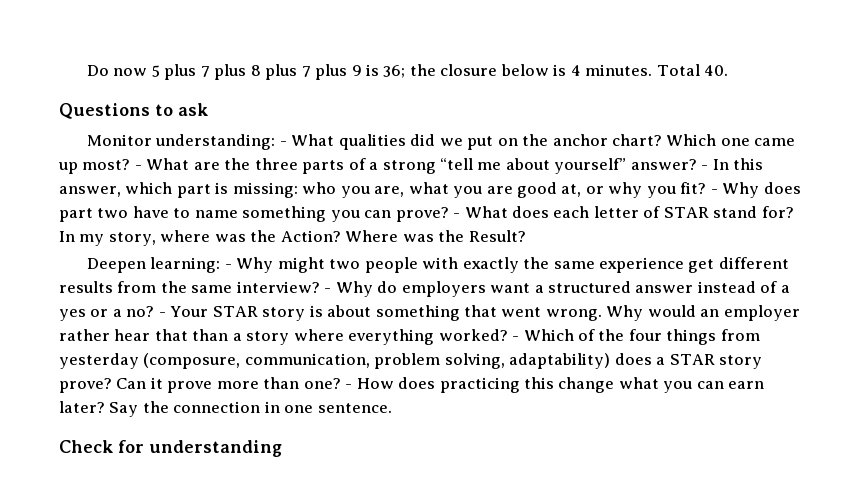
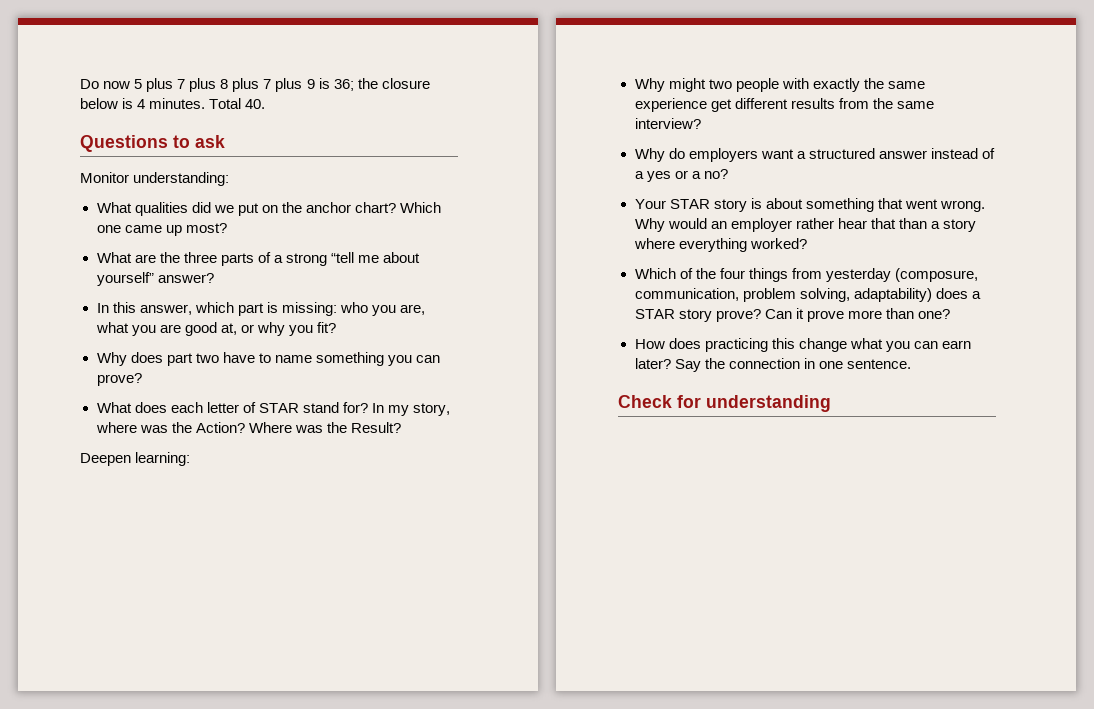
[279,141,287,146] - -> (230, 179) //
[134,165,142,170] - -> (227, 228) //
[701,165,709,170] - -> (214, 278) //
[710,189,718,194] - -> (336, 327) //
[453,213,461,218] - -> (142, 379) //
[224,264,232,269] - -> (191, 459) //
[324,288,332,293] - -> (701, 123) //
[158,312,166,317] - -> (728, 174) //
[512,336,520,341] - -> (807, 243) //
[345,384,353,389] - -> (950, 314) //

